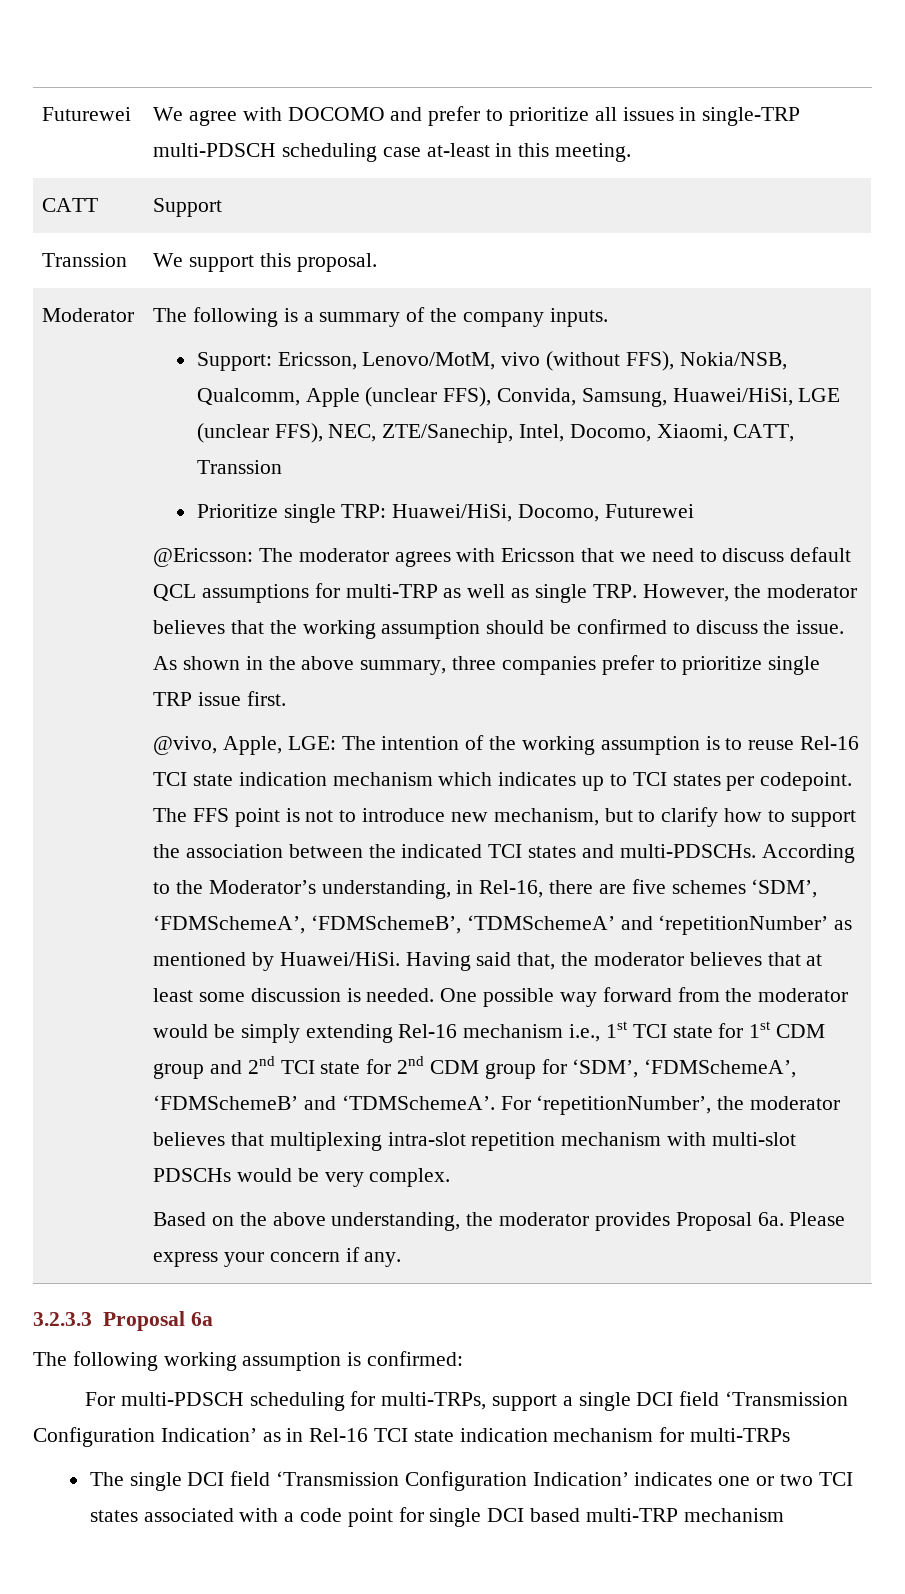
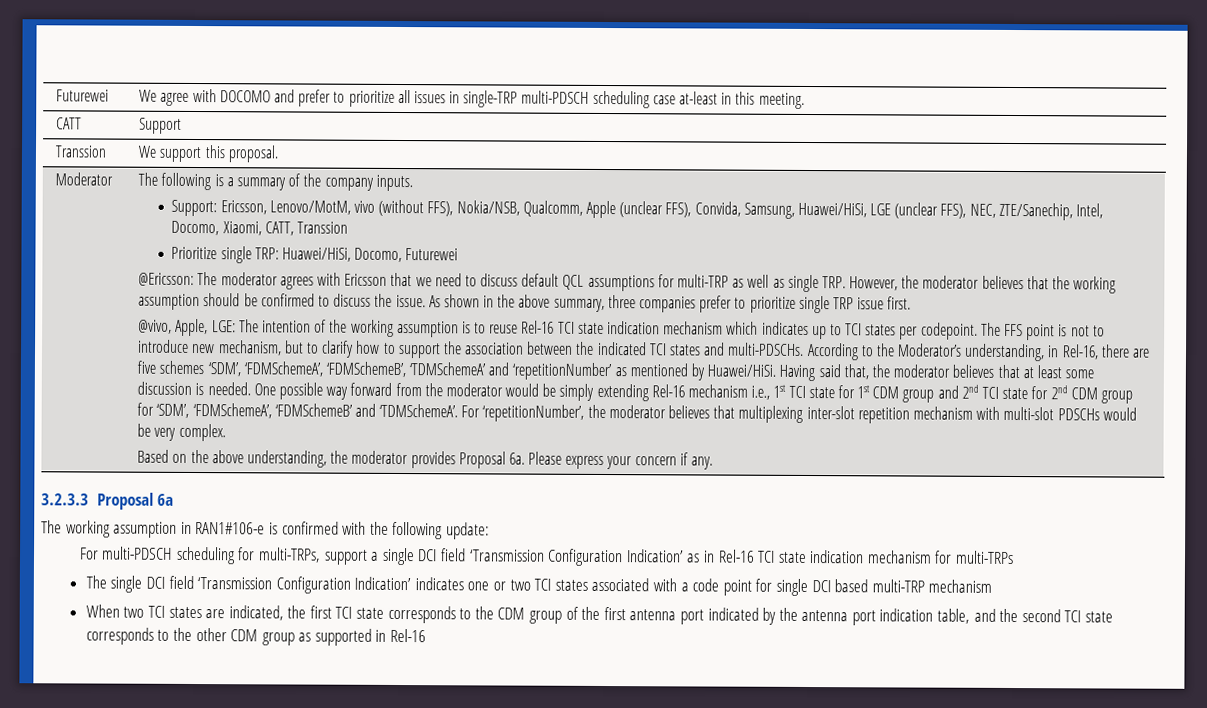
[387,1132,466,1146] intra-slot -> [806,405,855,420] inter-slot
[72,1351,464,1371] following working assumption is confirmed: -> [65,520,490,540] working assumption in RAN1#106-e is confirmed with the following update:
(784, 1515) none -> [85,604,1114,626] [85,627,427,646] // When two TCI states are indicated, the first TCI state corresponds to the CDM group of the first antenna port indicated by the antenna port indication table, and the second TCI state corresponds to the other CDM group as supported in Rel-16

